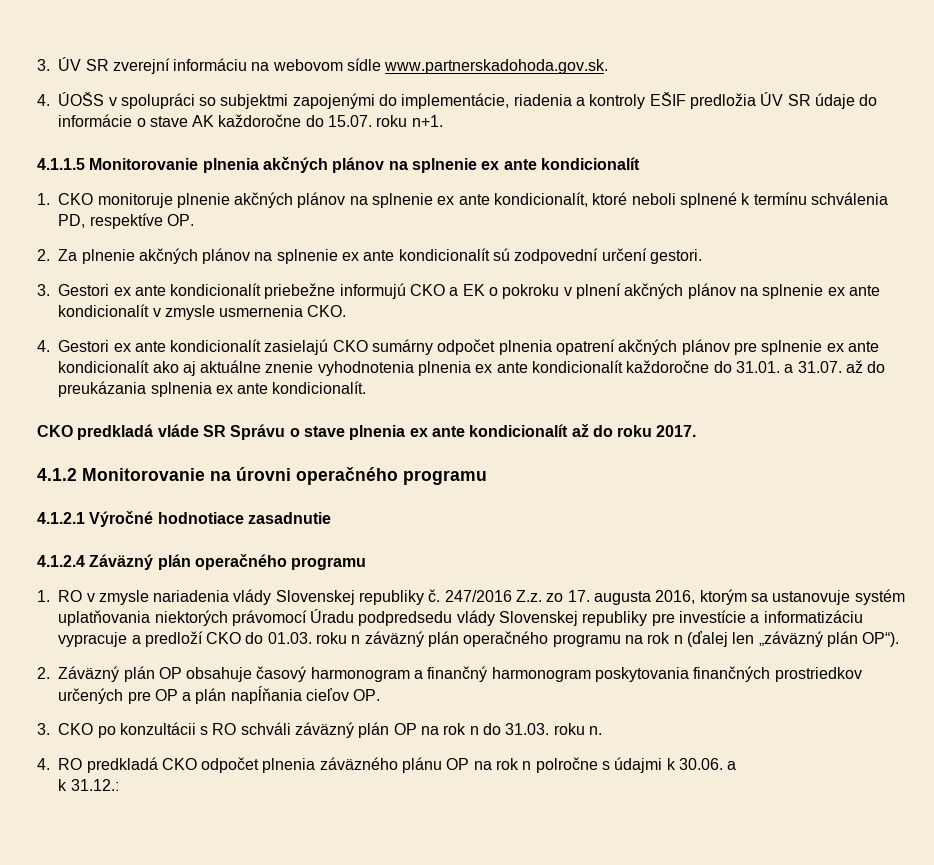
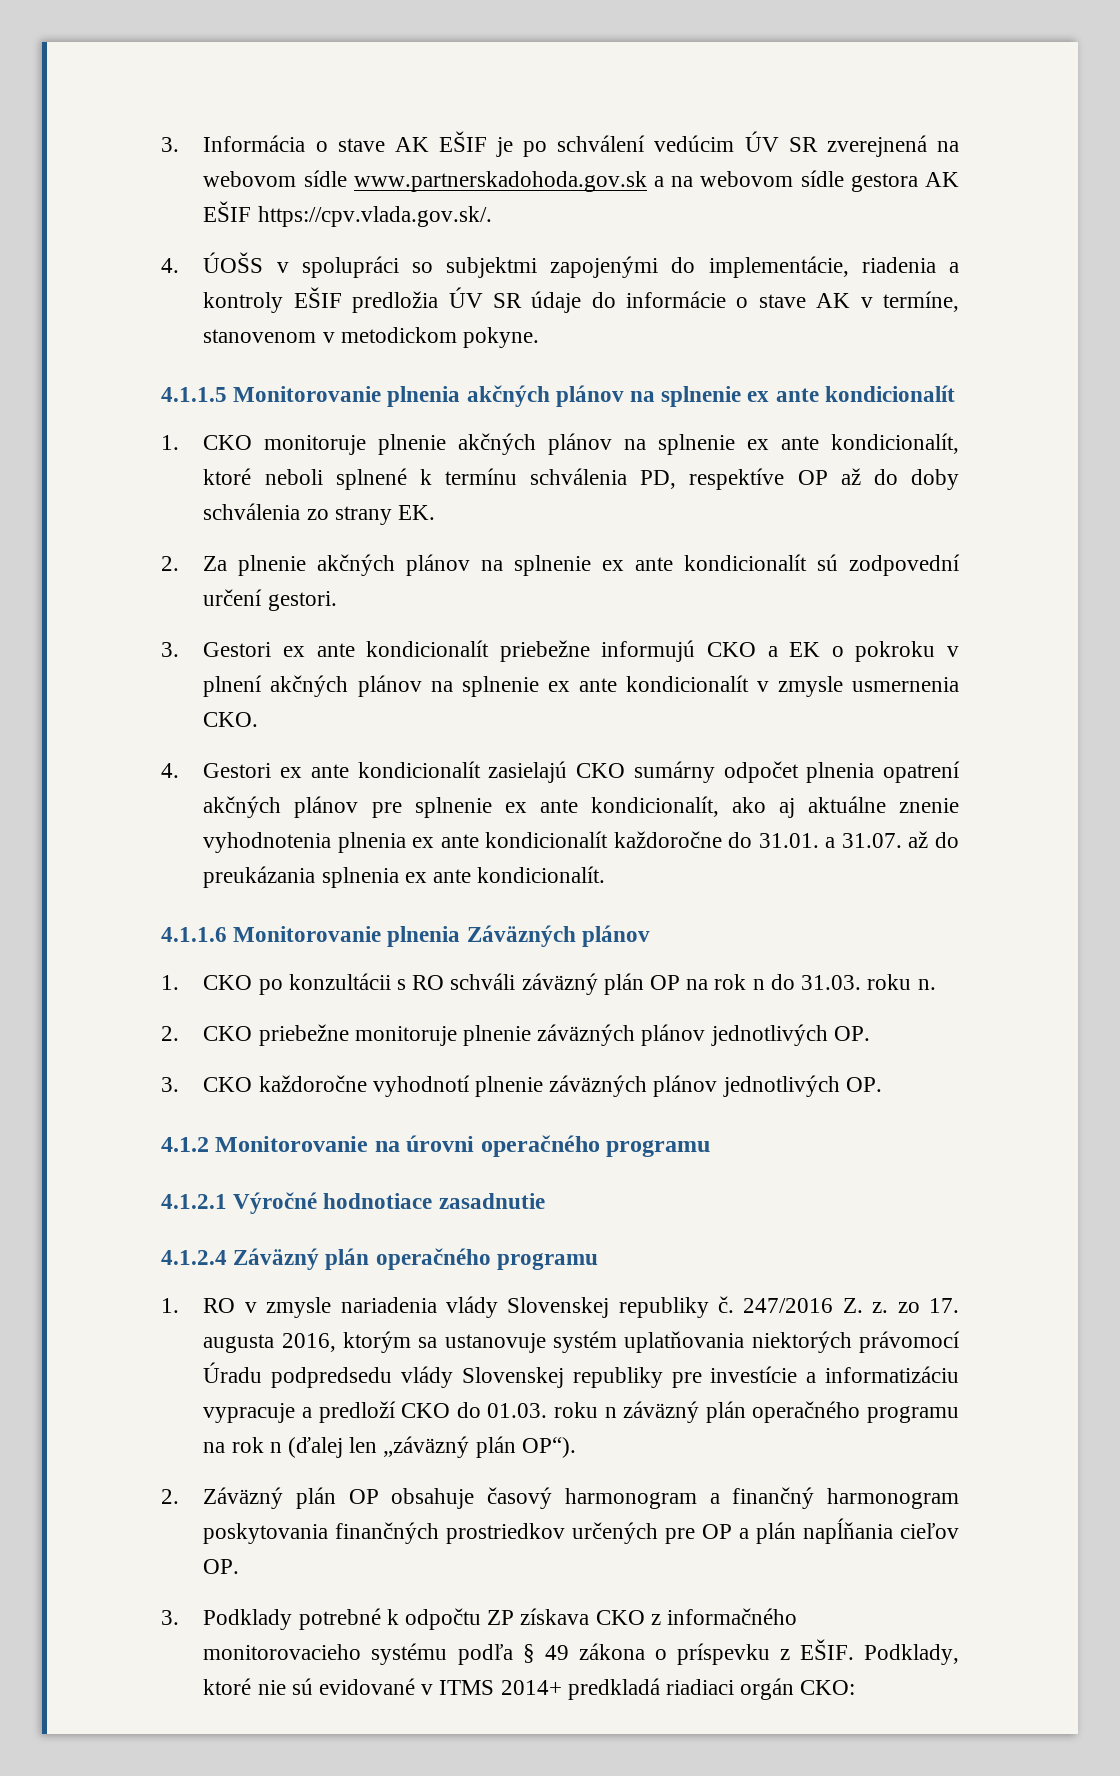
[37,57,609,74] 3. ÚV SR zverejní informáciu na webovom sídle www.partnerskadohoda.gov.sk. -> [161,131,959,157] [203,170,959,192] [203,201,492,227] 3. Informácia o stave AK EŠIF je po schválení vedúcim ÚV SR zverejnená na webovom sídle www.partnerskadohoda.gov.sk a na webovom sídle gestora AK EŠIF https://cpv.vlada.gov.sk/.
[218,114,443,127] každoročne do 15.07. roku n+1. -> [860,291,960,312] [203,327,540,348] v termíne, stanovenom v metodickom pokyne.
[166,214,194,226] OP. -> [797,468,959,490] [203,503,436,525] OP až do doby schválenia zo strany EK.
[58,360,150,373] kondicionalít -> [590,796,719,817] kondicionalít,
[37,424,697,440] CKO predkladá vláde SR Správu o stave plnenia ex ante kondicionalít až do roku 2017. -> [161,925,650,947] [161,973,936,995] [161,1024,870,1046] [161,1075,882,1097] 4.1.1.6 Monitorovanie plnenia Záväzných plánov // 1. CKO po konzultácii s RO schváli záväzný plán OP na rok n do 31.03. roku n. // 2. CKO priebežne monitoruje plnenie záväzných plánov jednotlivých OP. // 3. CKO každoročne vyhodnotí plnenie záväzných plánov jednotlivých OP.
[516,590,543,602] Z.z. -> [842,1298,889,1313] Z. z.
[58,722,603,738] [37,757,737,773] [58,779,119,791] CKO po konzultácii s RO schváli záväzný plán OP na rok n do 31.03. roku n. // 4. RO predkladá CKO odpočet plnenia záväzného plánu OP na rok n polročne s údajmi k 30.06. a // k 31.12.: -> [203,1608,798,1630] [203,1639,959,1665] [203,1678,856,1700] Podklady potrebné k odpočtu ZP získava CKO z informačného monitorovacieho systému podľa § 49 zákona o príspevku z EŠIF. Podklady, ktoré nie sú evidované v ITMS 2014+ predkladá riadiaci orgán CKO:

